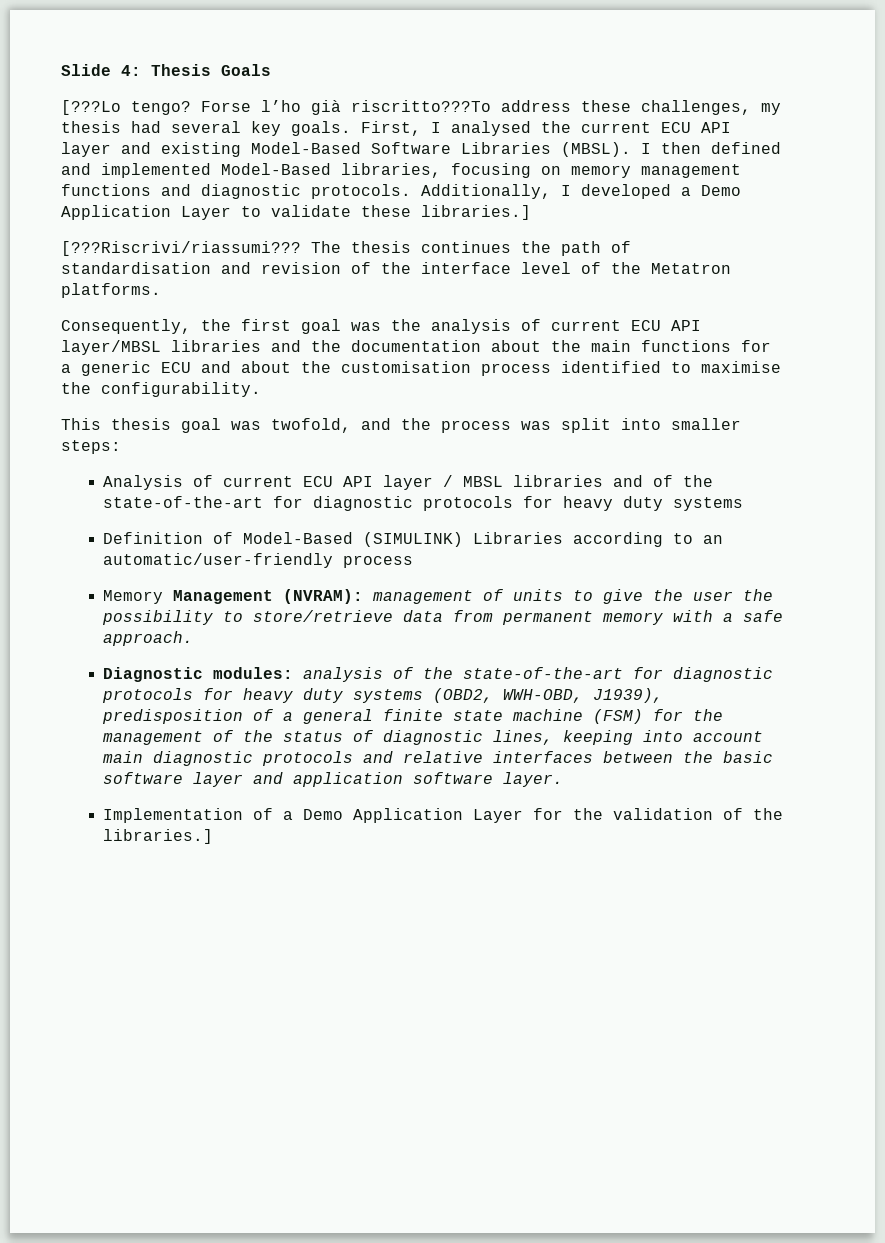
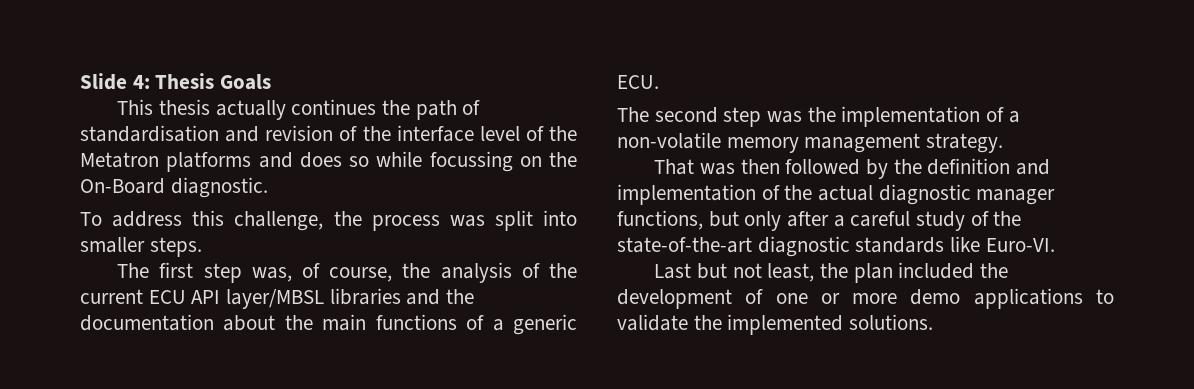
[61,100,781,115] [61,121,731,136] [61,142,781,157] [61,163,741,178] [61,184,741,199] [61,205,531,220] [61,241,411,256] [???Lo tengo? Forse l’ho già riscritto???To address these challenges, my thesis had several key goals. First, I analysed the current ECU API layer and existing Model-Based Software Libraries (MBSL). I then defined and implemented Model-Based libraries, focusing on memory management functions and diagnostic protocols. Additionally, I developed a Demo Application Layer to validate these libraries.] // [???Riscrivi/riassumi??? The thesis -> [117,99,286,120] This thesis actually
[61,283,161,298] [61,319,381,334] platforms. // Consequently, the first goal was -> [166,151,577,172] [80,177,268,198] [80,210,577,231] [80,237,202,257] [117,262,393,283] platforms and does so while focussing on the On-Board diagnostic. // To address this challenge, the process was split into smaller steps. // The first step was, of course,
(541, 325) none -> [548,263,577,278] the
[741,340,771,352] for -> [466,315,485,330] of
[161,361,781,376] [61,382,261,397] [61,418,741,433] [61,440,121,454] [103,475,714,490] [103,496,744,511] [103,532,724,547] [103,553,414,568] [103,589,774,604] [102,610,784,625] [103,631,194,646] [103,667,774,682] [102,688,664,703] [102,709,724,724] [103,730,764,745] [103,751,774,766] [103,772,564,787] [103,808,784,823] [103,829,214,844] ECU and about the customisation process identified to maximise the configurability. // This thesis goal was twofold, and the process was split into smaller steps: // Analysis of current ECU API layer / MBSL libraries and of the state-of-the-art for diagnostic protocols for heavy duty systems // Definition of Model-Based (SIMULINK) Libraries according to an automatic/user-friendly process // Memory Management (NVRAM): management of units to give the user the possibility to store/retrieve data from permanent memory with a safe approach. // Diagnostic modules: analysis of the state-of-the-art for diagnostic protocols for heavy duty systems (OBD2, WWH-OBD, J1939), predisposition of a general finite state machine (FSM) for the management of the status of diagnostic lines, keeping into account main diagnostic protocols and relative interfaces between the basic software layer and application software layer. // Implementation of a Demo Application Layer for the validation of the libraries.] -> [617,75,659,89] [617,106,1020,127] [617,132,1004,153] [654,158,1050,179] [617,184,1056,205] [617,210,1022,231] [617,236,1055,257] [654,262,1008,283] [617,288,1114,309] [617,314,934,335] ECU. // The second step was the implementation of a non-volatile memory management strategy. // That was then followed by the definition and implementation of the actual diagnostic manager functions, but only after a careful study of the state-of-the-art diagnostic standards like Euro-VI. // Last but not least, the plan included the development of one or more demo applications to validate the implemented solutions.

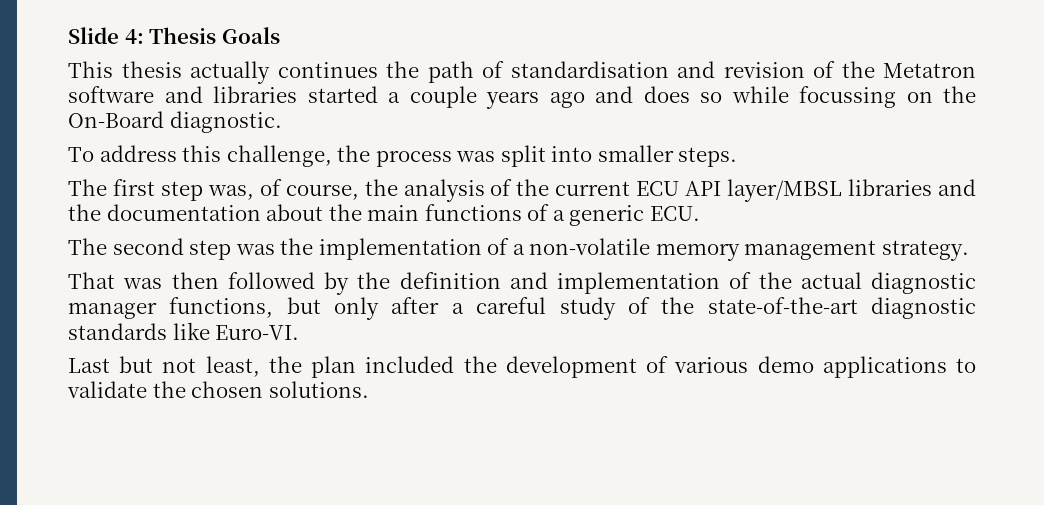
[396,125,577,142] [80,152,252,172] interface level of the Metatron platforms -> [883,63,976,78] [68,86,585,109] Metatron software and libraries started a couple years ago
[775,293,898,304] one or more -> [674,357,749,373] various
[727,314,844,335] implemented -> [191,381,264,398] chosen

